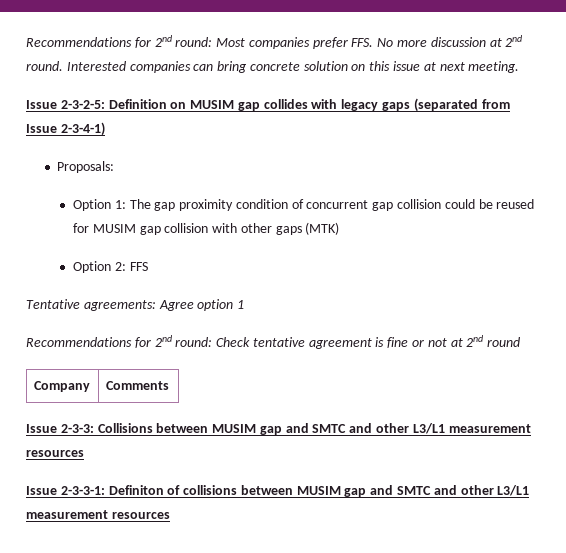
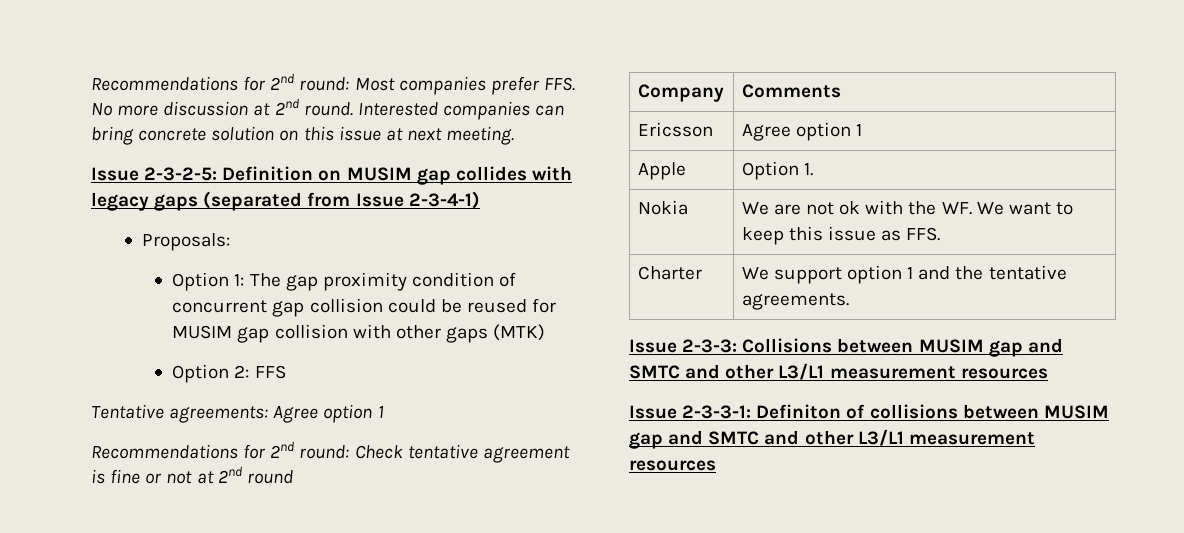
(169, 385) none -> [637,122,713,137] [741,122,863,141] [637,162,686,180] [741,161,813,180] [637,200,688,215] [741,200,1073,215] [741,226,941,245] [637,266,702,280] [741,265,1067,284] [741,293,849,310] // Ericsson | Agree option 1 // Apple | Option 1. // Nokia | We are not ok with the WF. We want to keep this issue as FFS. // Charter | We support option 1 and the tentative agreements.

